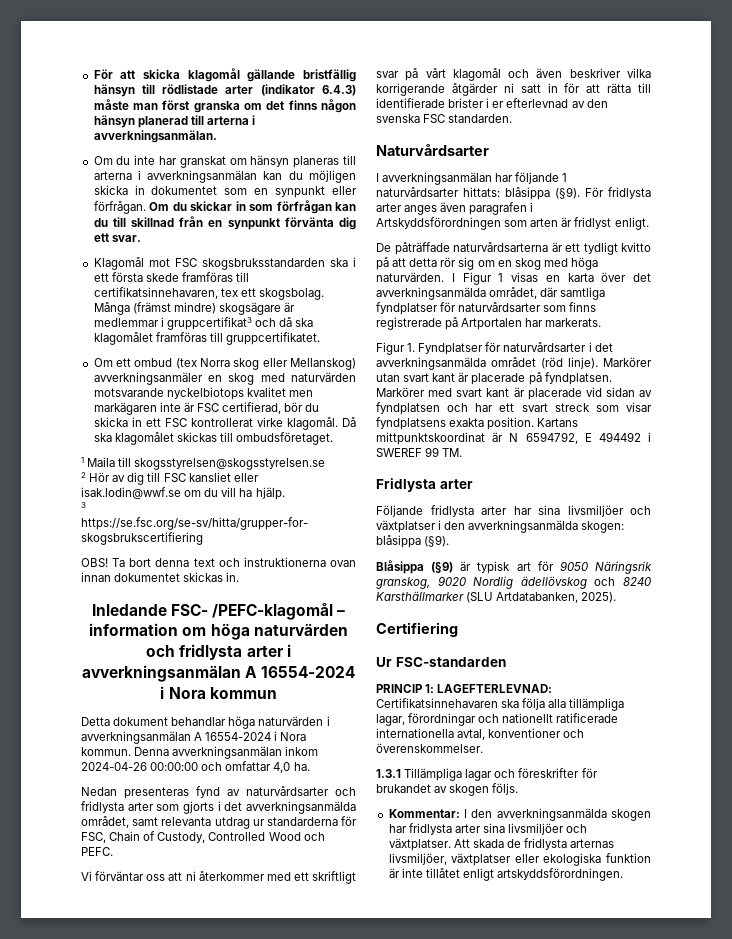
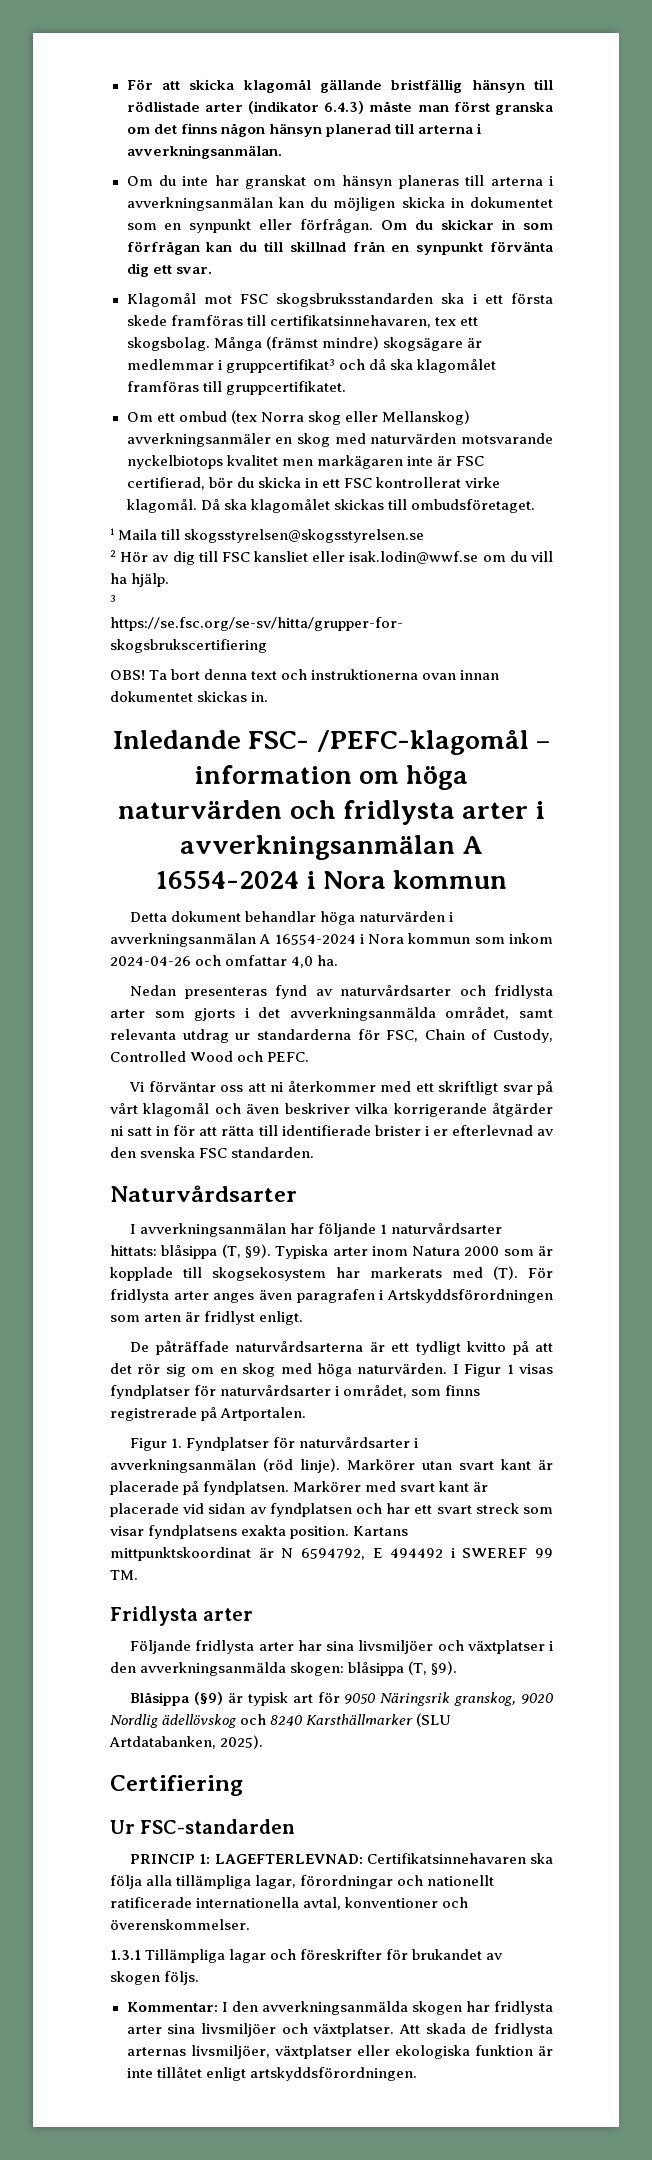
[81,746,283,759] kommun. Denna avverkningsanmälan -> [408,933,505,944] kommun som
[150,762,199,771] 00:00:00 -> (191, 961) none
[555,187,580,199] (§9). -> [221,1244,553,1259] [110,1266,518,1281] (T, §9). Typiska arter inom Natura 2000 som är kopplade till skogsekosystem har markerats med (T).
[409,258,438,267] detta -> [110,1363,132,1374] det
[545,272,651,282] [376,287,606,300] en karta över det avverkningsanmälda området, där samtliga -> (553, 1369) none
(542, 307) none -> [335,1385,408,1398] i området,
[461,318,602,330] Artportalen har markerats. -> [220,1407,307,1421] Artportalen.
[594,343,613,352] [376,357,536,370] det avverkningsanmälda området -> [110,1459,256,1473] avverkningsanmälan
[424,535,450,547] (§9). -> [408,1661,458,1675] (T, §9).

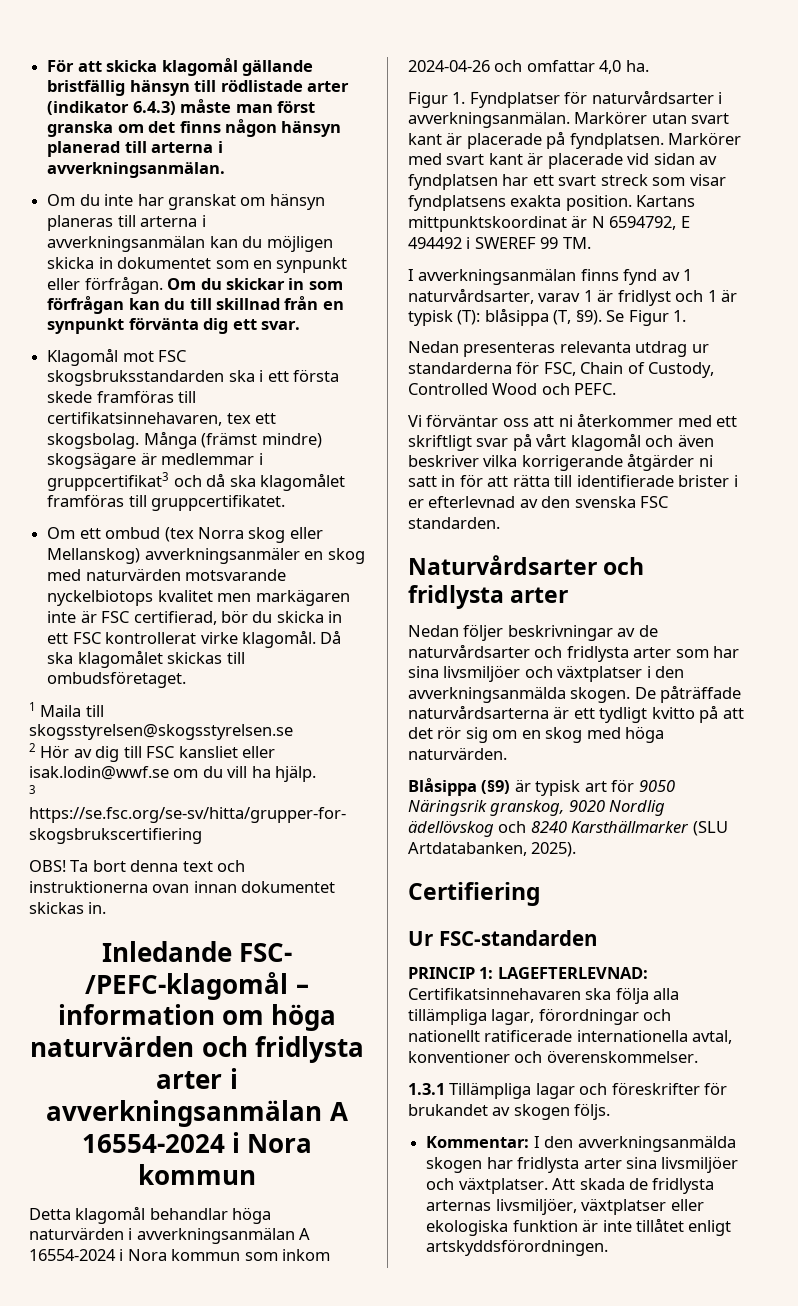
[171,911,242,922] dokument -> [75,1206,146,1224] klagomål
[130,985,553,999] [110,1007,553,1021] Nedan presenteras fynd av naturvårdsarter och fridlysta arter som gjorts i det avverkningsanmälda området, samt -> [408,90,723,108] [408,111,730,128] [408,131,742,149] [408,152,718,169] [408,174,726,190] [408,195,696,211] [408,215,690,232] [408,237,591,249] [408,268,693,285] [408,288,738,306] [408,308,687,326] [408,341,556,357] Figur 1. Fyndplatser för naturvårdsarter i avverkningsanmälan. Markörer utan svart kant är placerade på fyndplatsen. Markörer med svart kant är placerade vid sidan av fyndplatsen har ett svart streck som visar fyndplatsens exakta position. Kartans mittpunktskoordinat är N 6594792, E 494492 i SWEREF 99 TM. // I avverkningsanmälan finns fynd av 1 naturvårdsarter, varav 1 är fridlyst och 1 är typisk (T): blåsippa (T, §9). Se Figur 1. // Nedan presenteras
[130,1223,503,1237] [110,1244,553,1259] [110,1266,553,1281] [110,1289,553,1303] [110,1311,304,1325] // I avverkningsanmälan har följande 1 naturvårdsarter hittats: blåsippa (T, §9). Typiska arter inom Natura 2000 som är kopplade till skogsekosystem har markerats med (T). För fridlysta arter anges även paragrafen i Artskyddsförordningen som arten är fridlyst enligt. // -> [603,557,645,575] [408,585,569,609] [408,624,658,641] [408,644,740,662] [408,665,685,682] [408,686,631,703] och fridlysta arter // Nedan följer beskrivningar av de naturvårdsarter och fridlysta arter som har sina livsmiljöer och växtplatser i den avverkningsanmälda skogen.
[452,1364,553,1377] [110,1385,481,1399] [110,1407,307,1421] [130,1437,419,1451] [110,1458,553,1473] [110,1481,489,1495] [110,1503,553,1517] [110,1525,409,1539] [110,1547,553,1561] [110,1570,138,1580] [110,1606,254,1626] [130,1640,553,1654] [110,1661,458,1676] I Figur 1 visas fyndplatser för naturvårdsarter i området, som finns registrerade på Artportalen. // Figur 1. Fyndplatser för naturvårdsarter i avverkningsanmälan (röd linje). Markörer utan svart kant är placerade på fyndplatsen. Markörer med svart kant är placerade vid sidan av fyndplatsen och har ett svart streck som visar fyndplatsens exakta position. Kartans mittpunktskoordinat är N 6594792, E 494492 i SWEREF 99 TM. // Fridlysta arter // Följande fridlysta arter har sina livsmiljöer och växtplatser i den avverkningsanmälda skogen: blåsippa (T, §9). -> (507, 753) none

